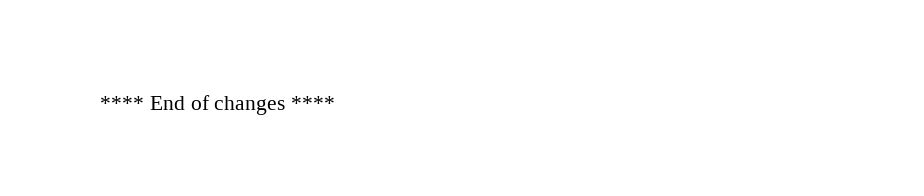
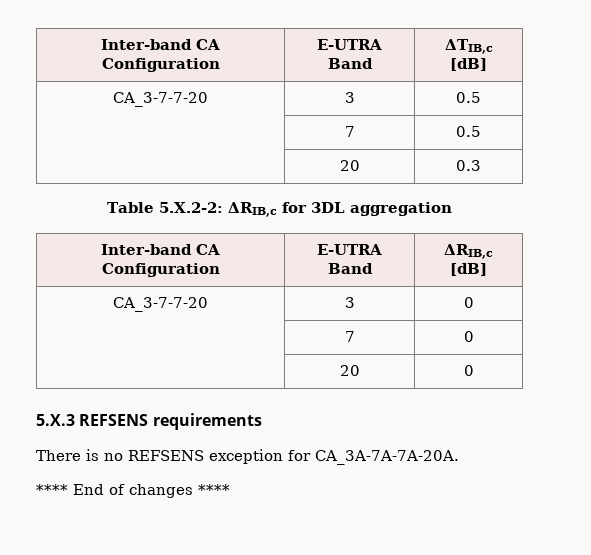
(100, 103) none -> [101,39,220,50] [101,58,220,72] [317,39,382,50] [327,58,373,69] [444,39,493,54] [450,58,487,71] [113,92,208,107] [344,92,355,103] [456,92,481,103] [344,126,355,137] [456,126,481,137] [339,160,360,171] [456,160,481,171] [107,202,452,217] [101,244,220,255] [101,263,220,277] [317,244,382,255] [327,263,373,274] [444,244,493,259] [450,263,487,276] [113,297,208,312] [344,297,355,308] [463,297,474,308] [344,331,355,342] [463,331,474,342] [339,365,360,376] [463,365,474,376] [36,413,262,430] [36,449,459,465] Inter-band CA Configuration | E-UTRA Band | ΔTIB,c [dB] // CA_3-7-7-20 | 3 | 0.5 // | 7 | 0.5 // | 20 | 0.3 // Table 5.X.2-2: ΔRIB,c for 3DL aggregation // Inter-band CA Configuration | E-UTRA Band | ΔRIB,c [dB] // CA_3-7-7-20 | 3 | 0 // | 7 | 0 // | 20 | 0 // 5.X.3 REFSENS requirements // There is no REFSENS exception for CA_3A-7A-7A-20A. //

